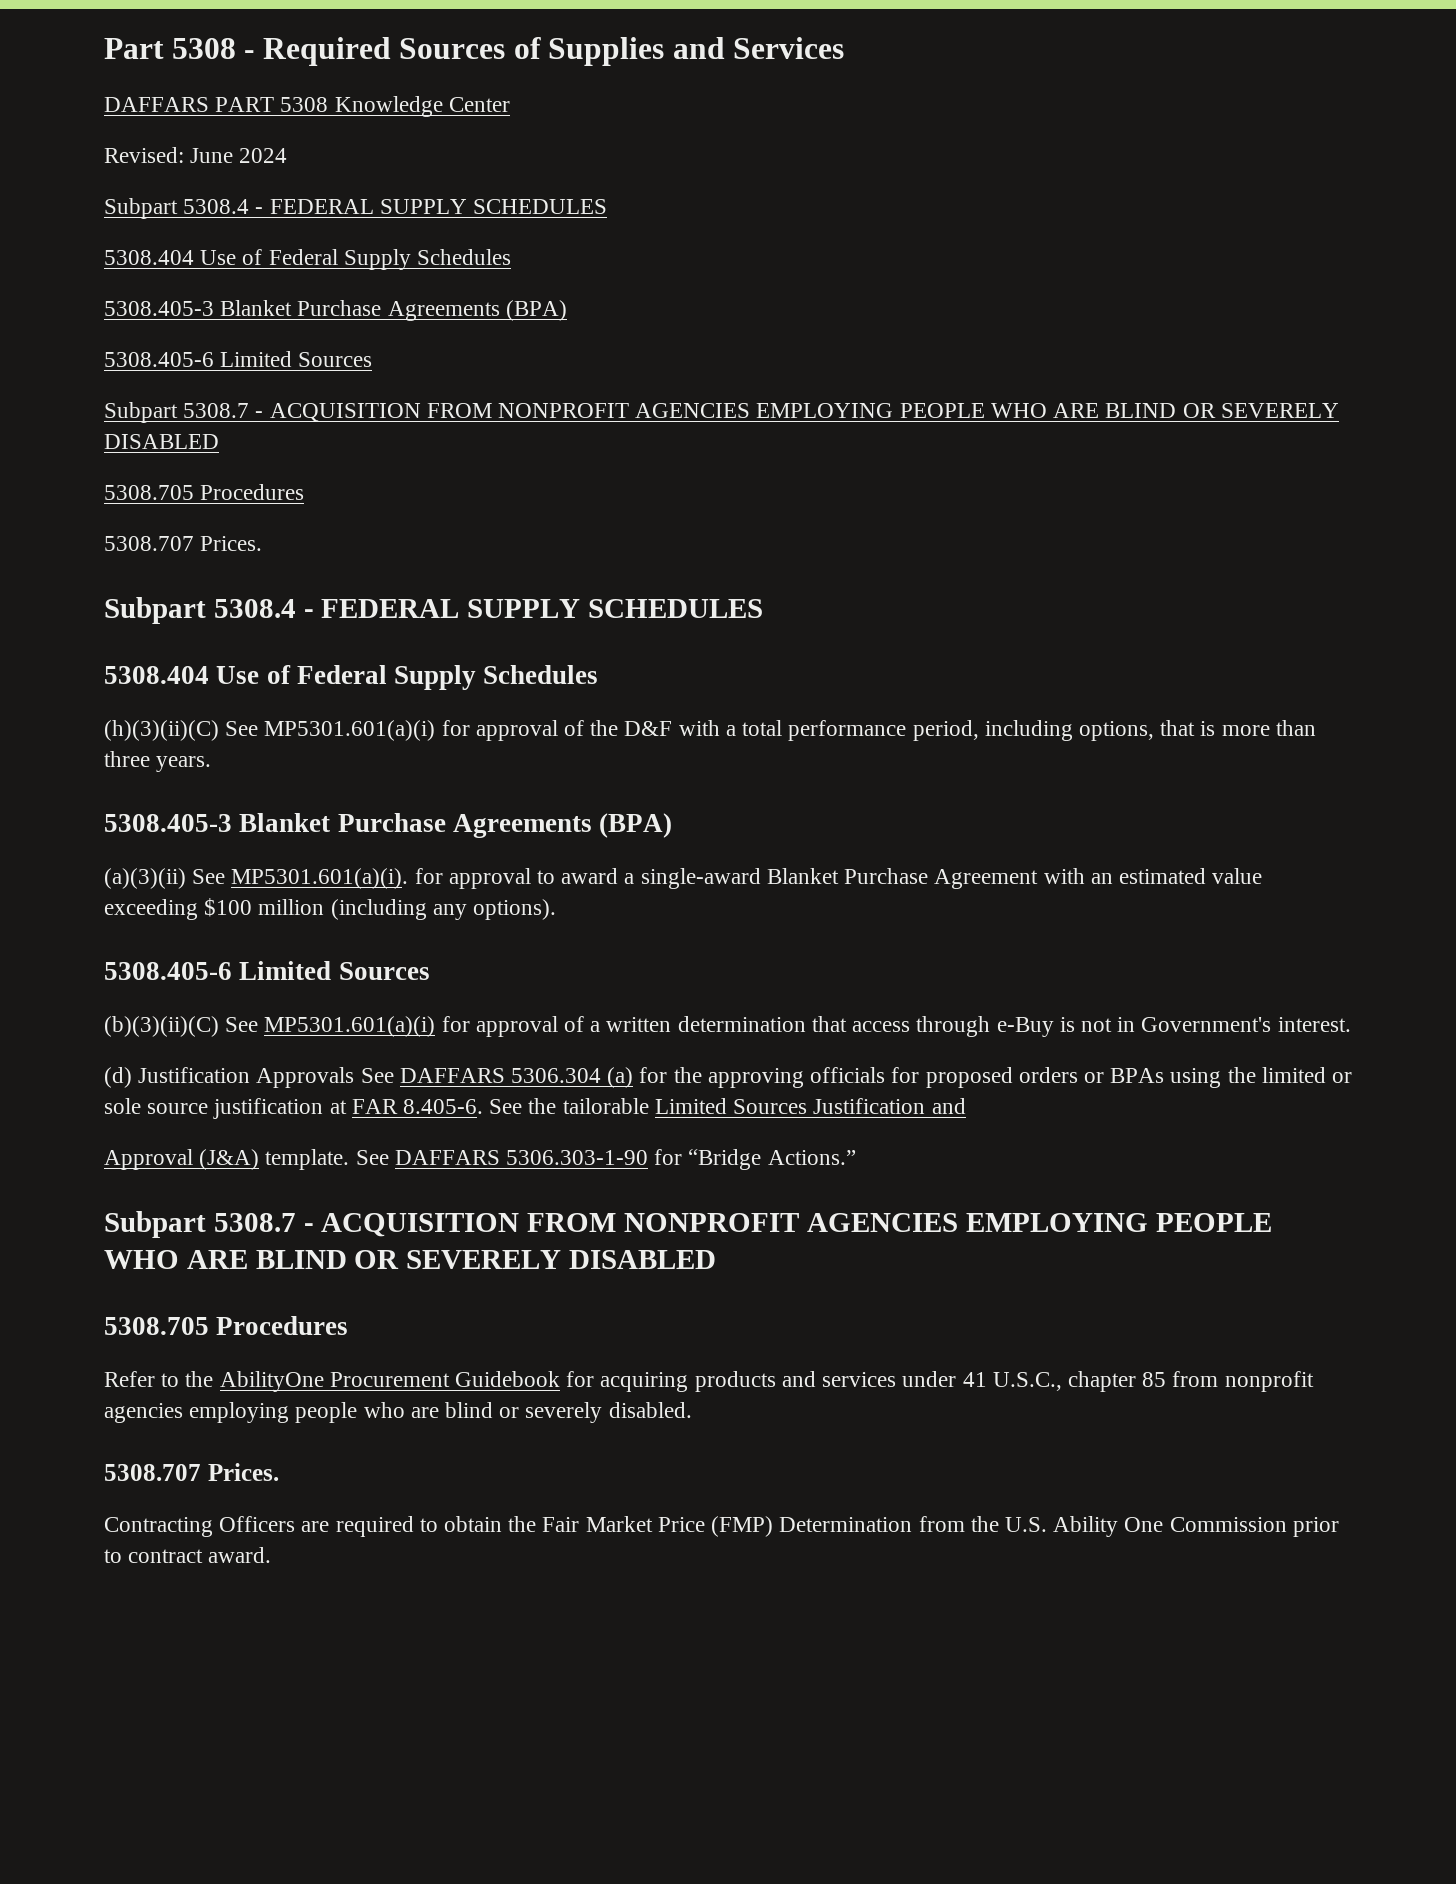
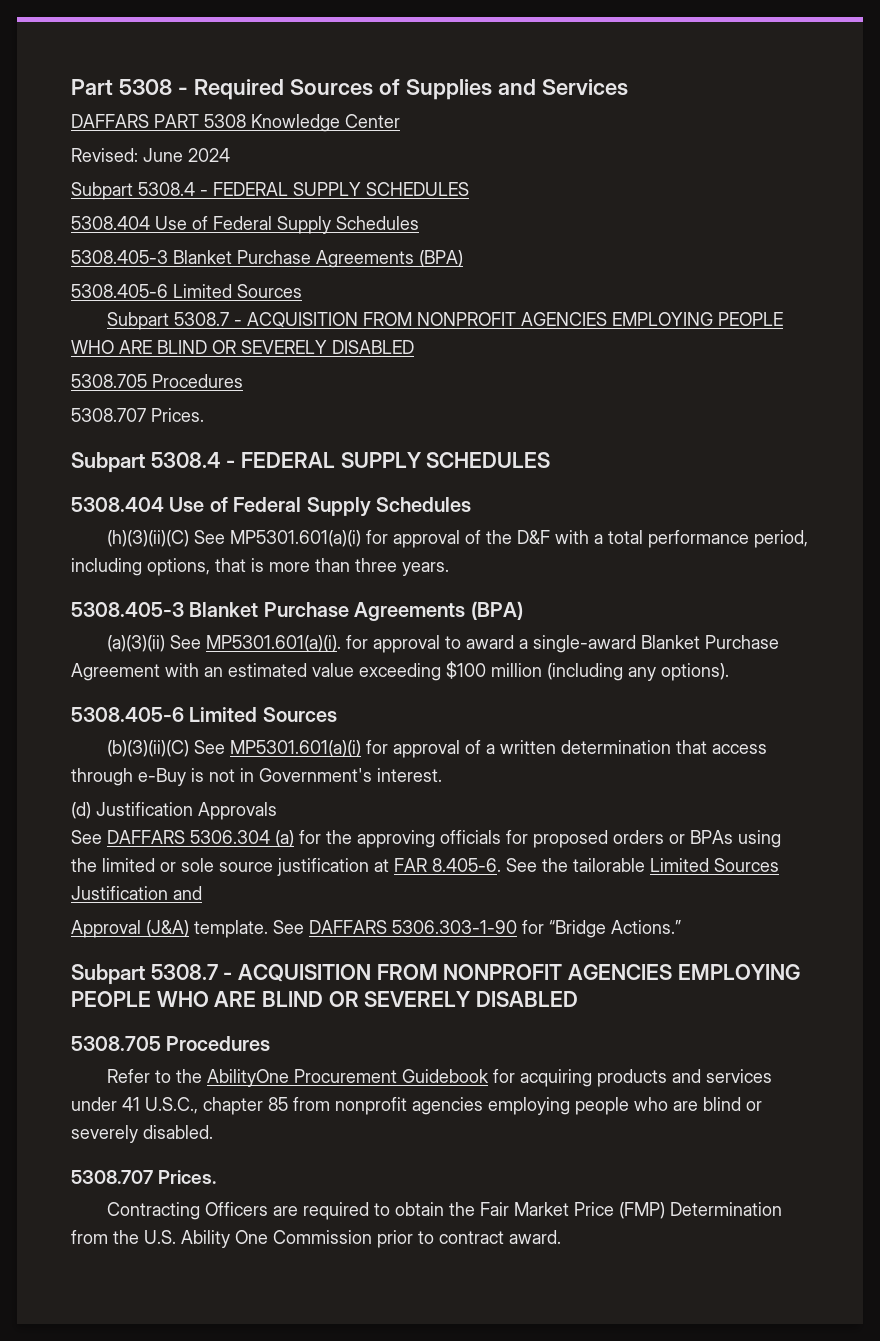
(355, 1077) none -> (277, 811) //

